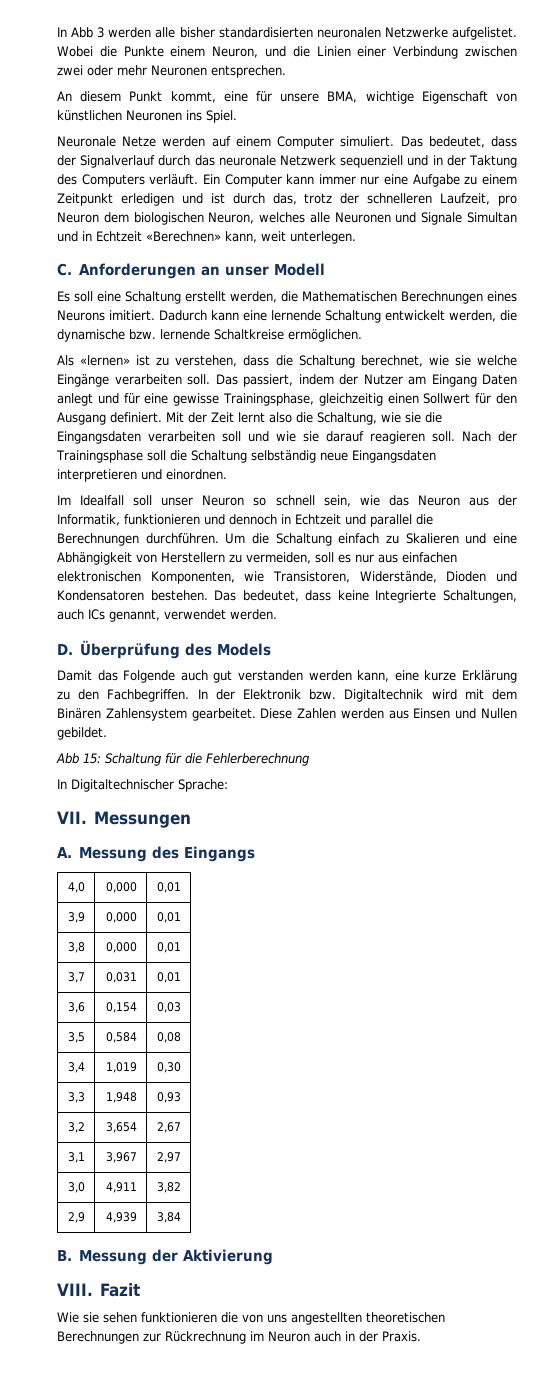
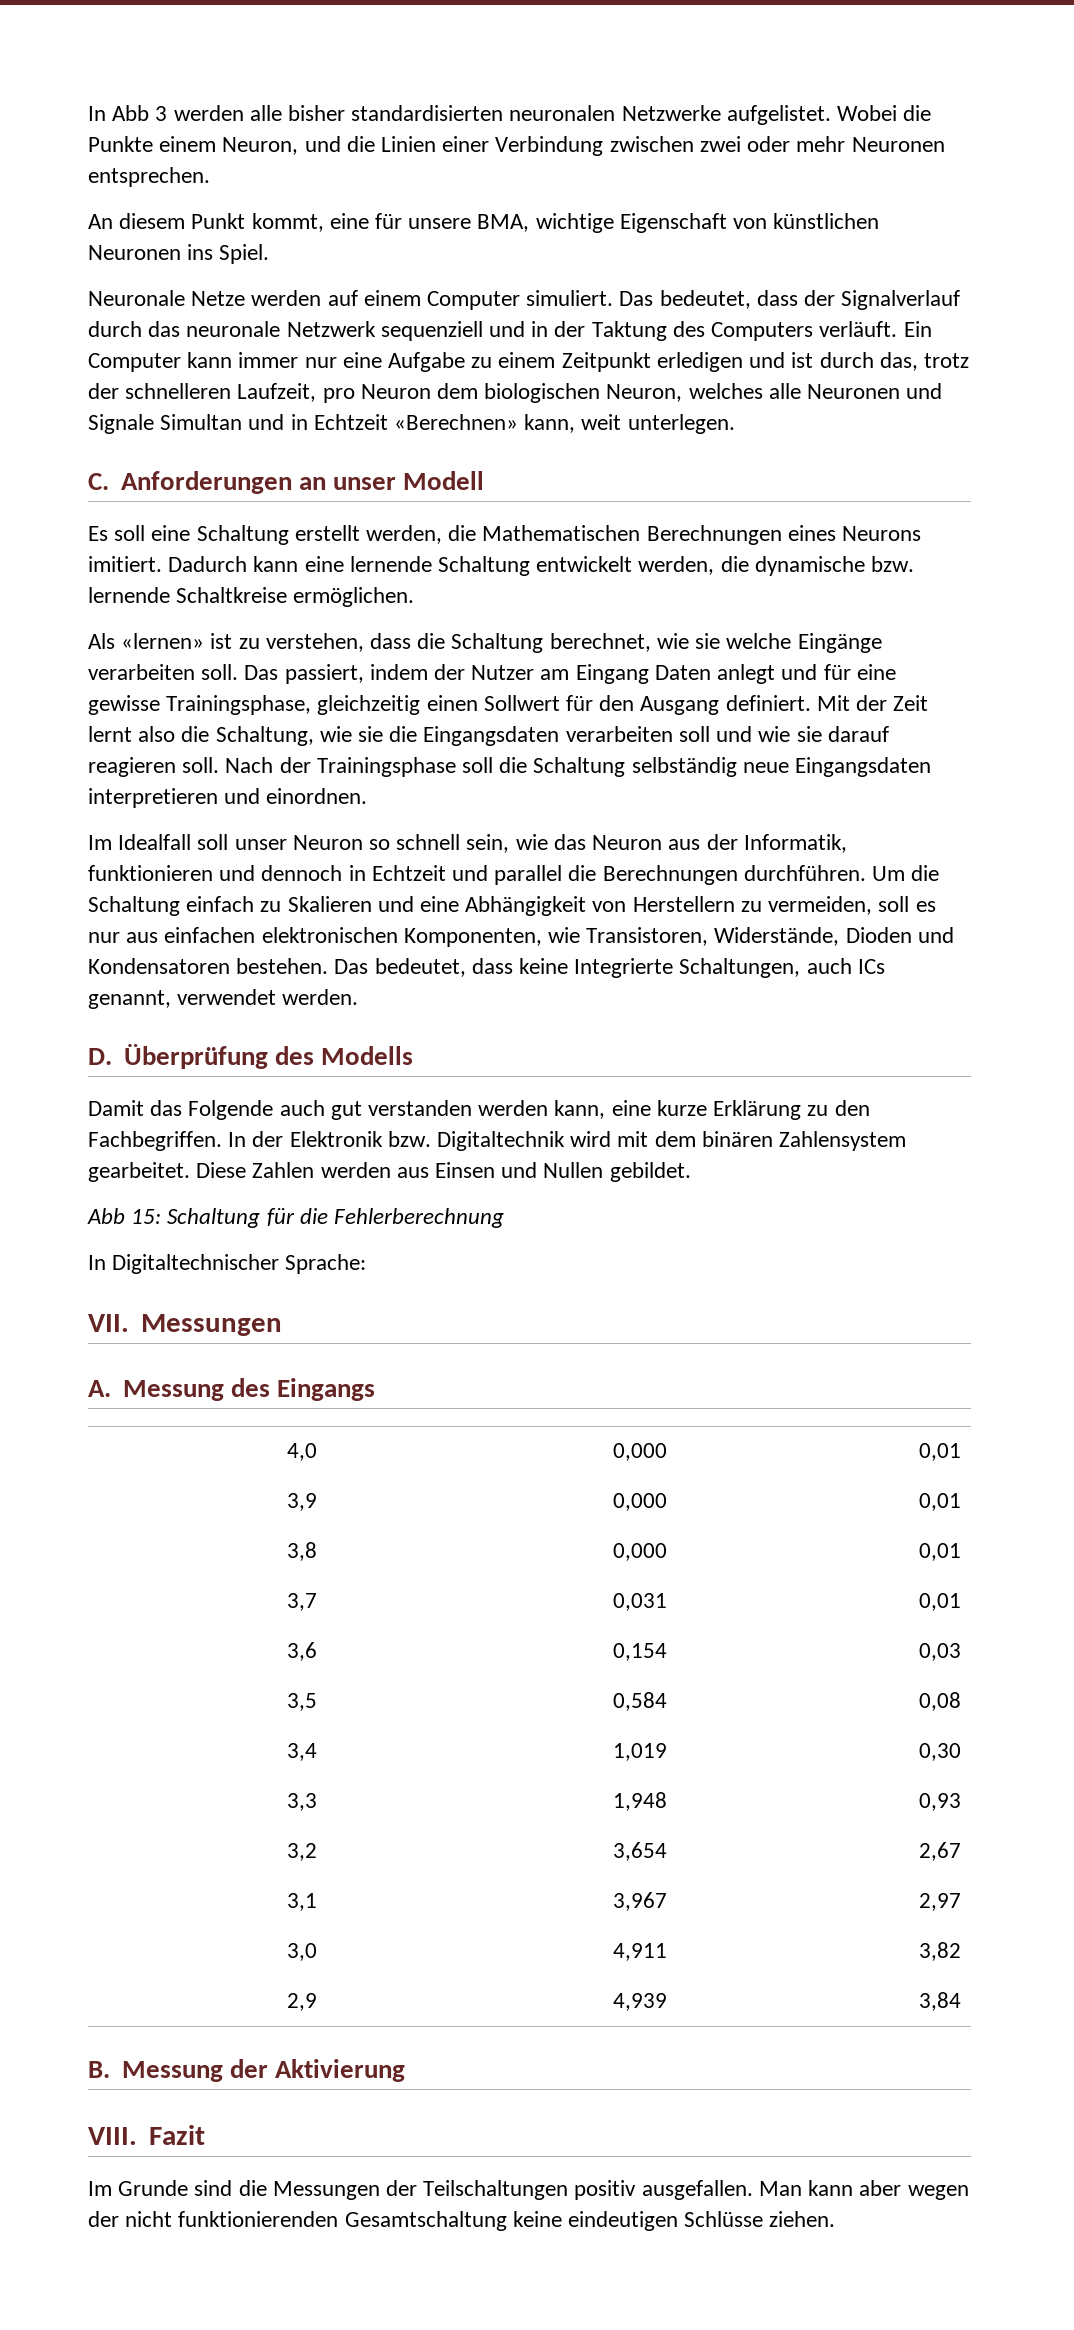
[216,643,271,656] Models -> [321,1046,414,1065] Modells
[57,708,101,719] Binären -> [701,1131,773,1147] binären
[57,1312,445,1325] [57,1331,421,1344] Wie sie sehen funktionieren die von uns angestellten theoretischen Berechnungen zur Rückrechnung im Neuron auch in der Praxis. -> [88,2180,969,2200] [88,2211,836,2231] Im Grunde sind die Messungen der Teilschaltungen positiv ausgefallen. Man kann aber wegen der nicht funktionierenden Gesamtschaltung keine eindeutigen Schlüsse ziehen.

